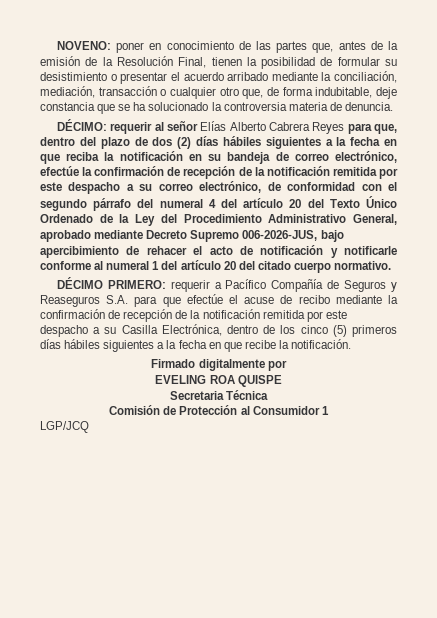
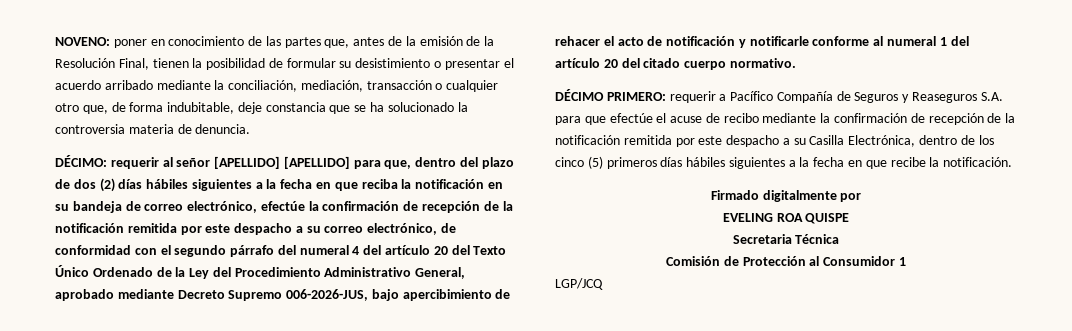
[200,121,345,134] Elías Alberto Cabrera Reyes -> [214,156,350,169] [APELLIDO] [APELLIDO]

